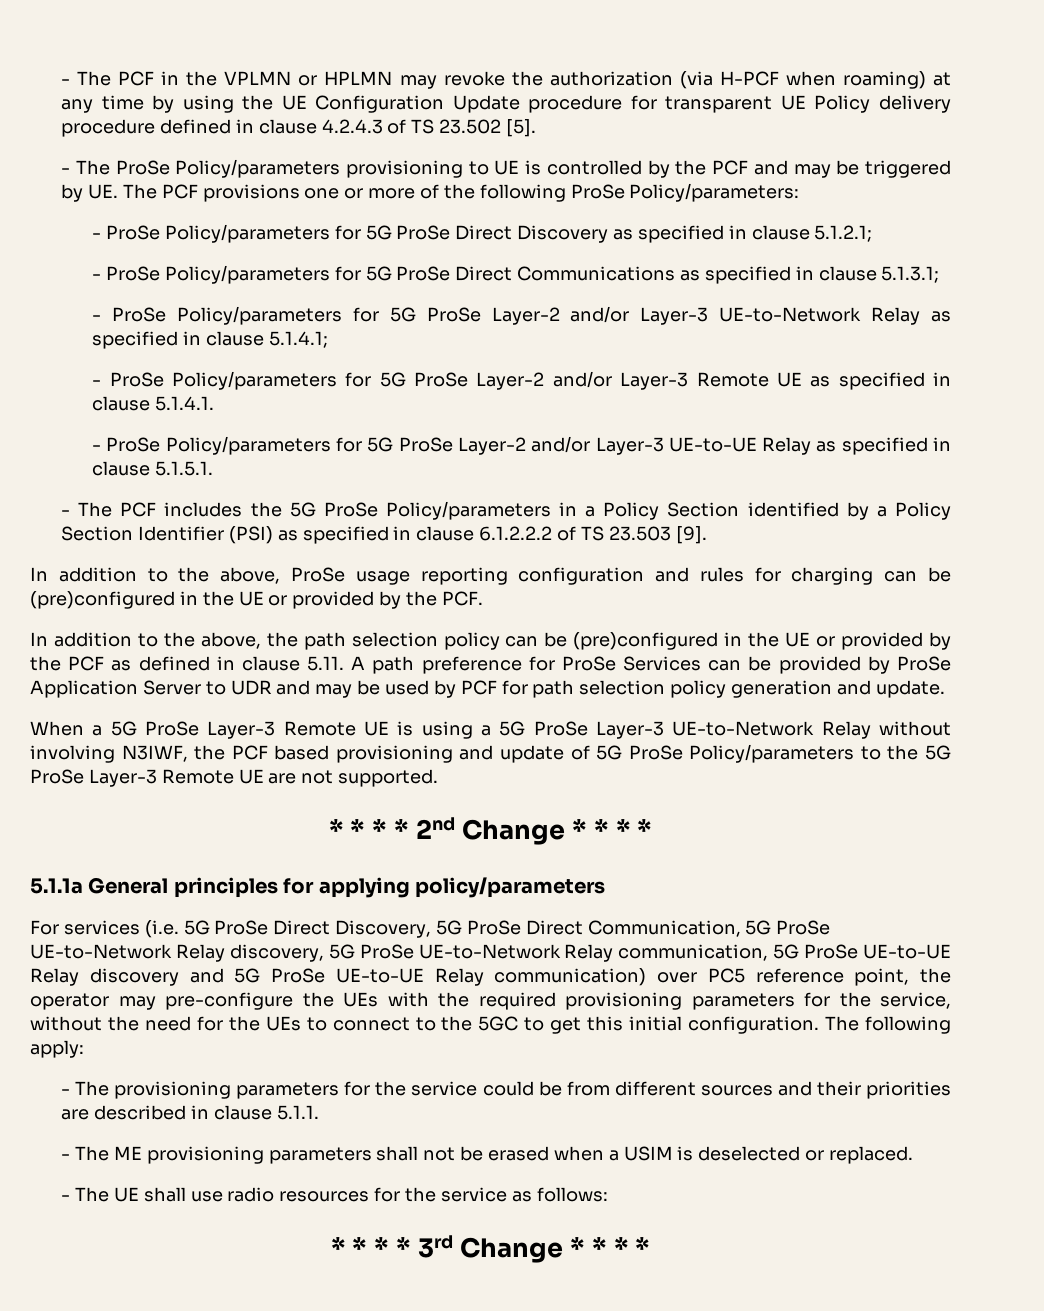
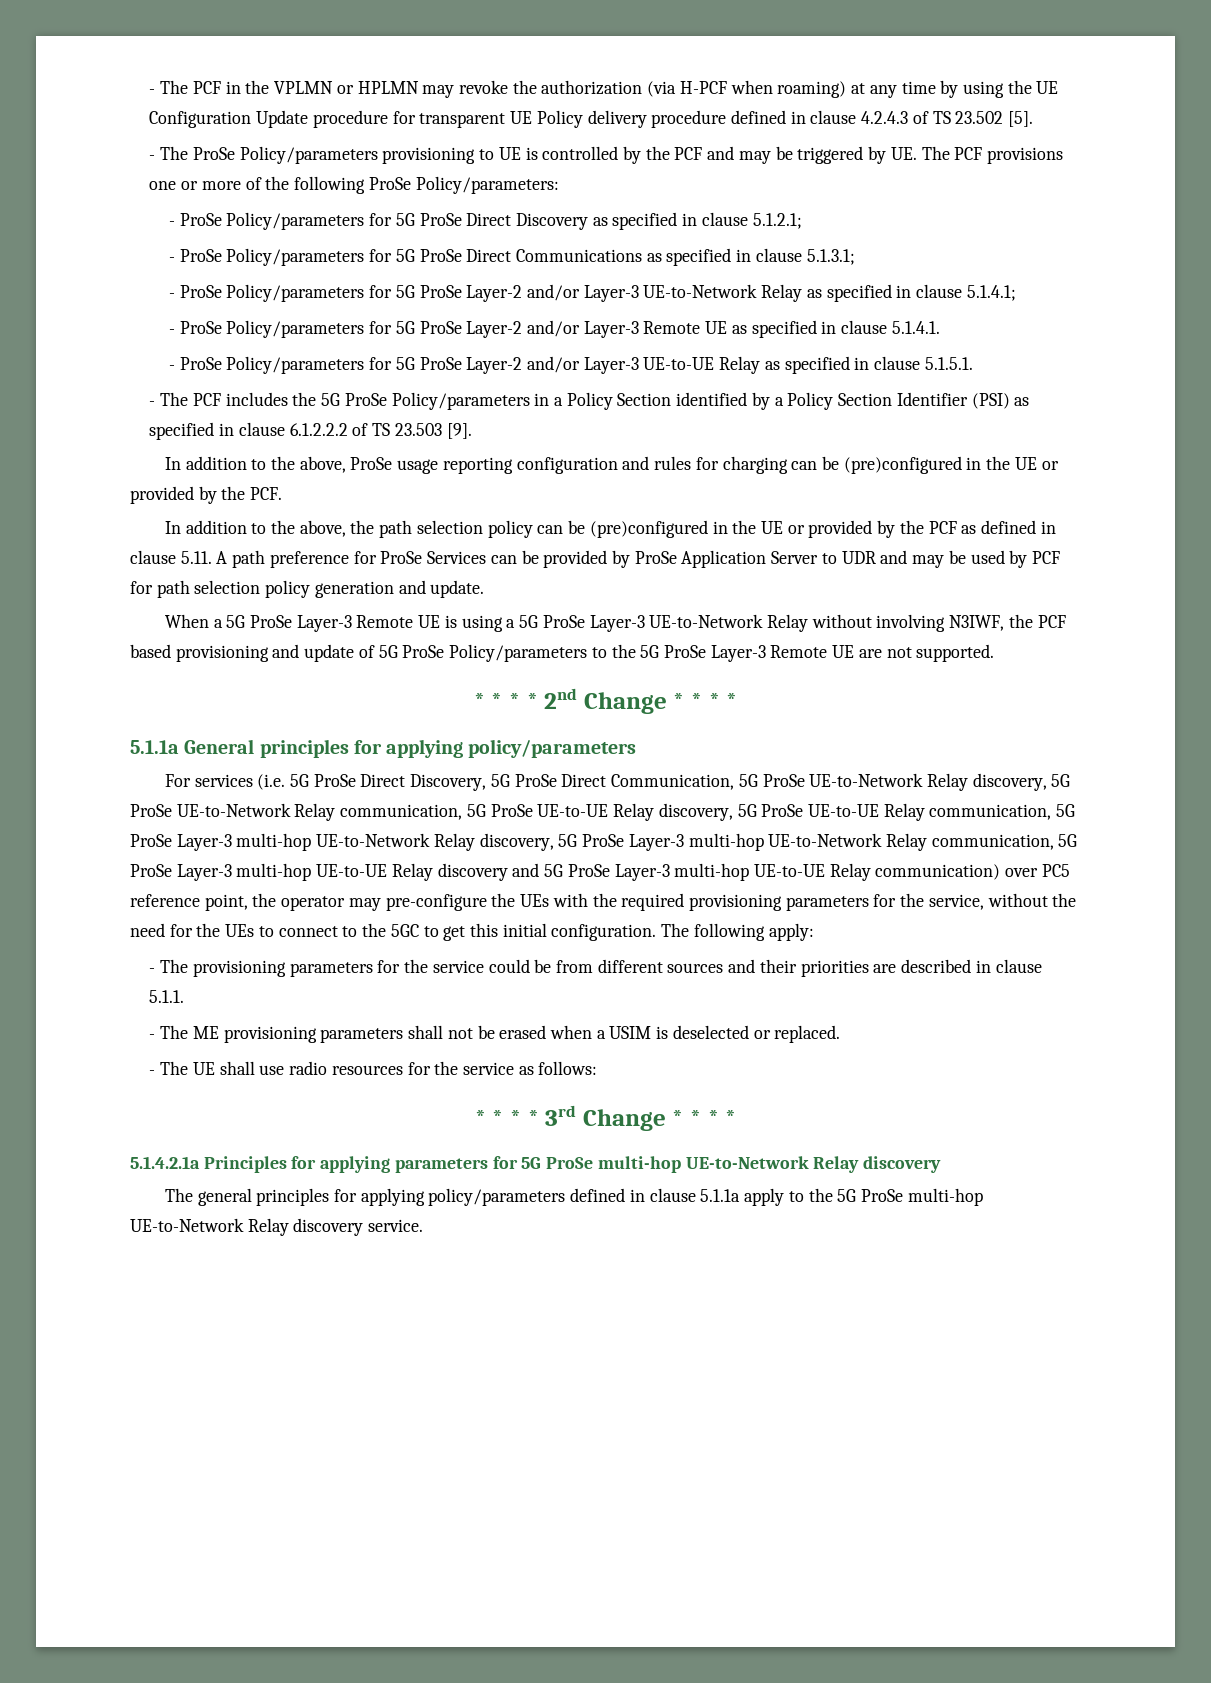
(79, 977) none -> [658,803,1076,821] [130,833,1078,851] [130,863,433,881] discovery, 5G ProSe UE-to-UE Relay communication, 5G ProSe Layer-3 multi-hop UE-to-Network Relay discovery, 5G ProSe Layer-3 multi-hop UE-to-Network Relay communication, 5G ProSe Layer-3 multi-hop UE-to-UE Relay
(325, 975) none -> [614,863,750,881] Layer-3 multi-hop
(651, 1247) none -> [130,1156,941,1173] [164,1188,983,1206] [130,1218,424,1236] // 5.1.4.2.1a Principles for applying parameters for 5G ProSe multi-hop UE-to-Network Relay discovery // The general principles for applying policy/parameters defined in clause 5.1.1a apply to the 5G ProSe multi-hop UE-to-Network Relay discovery service.

